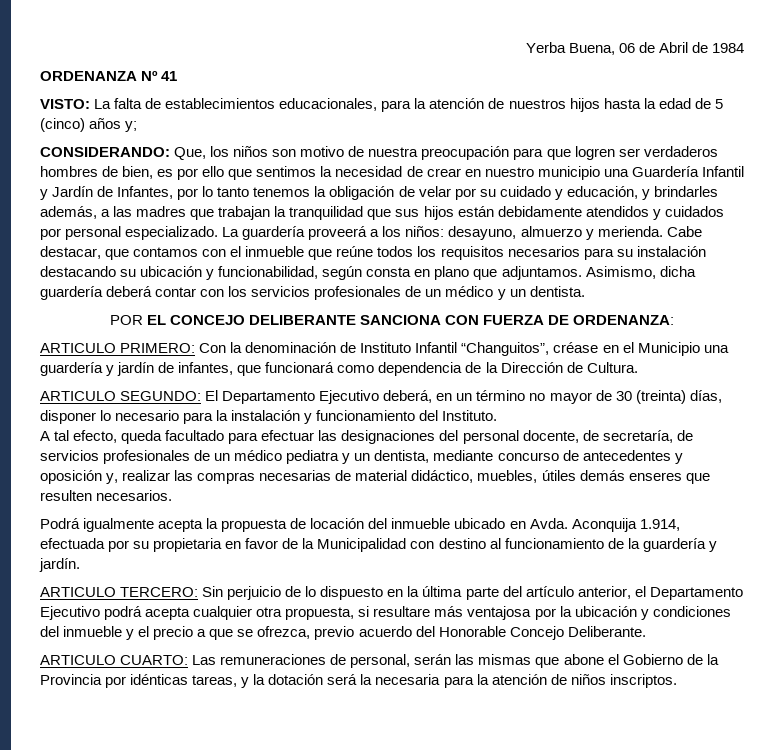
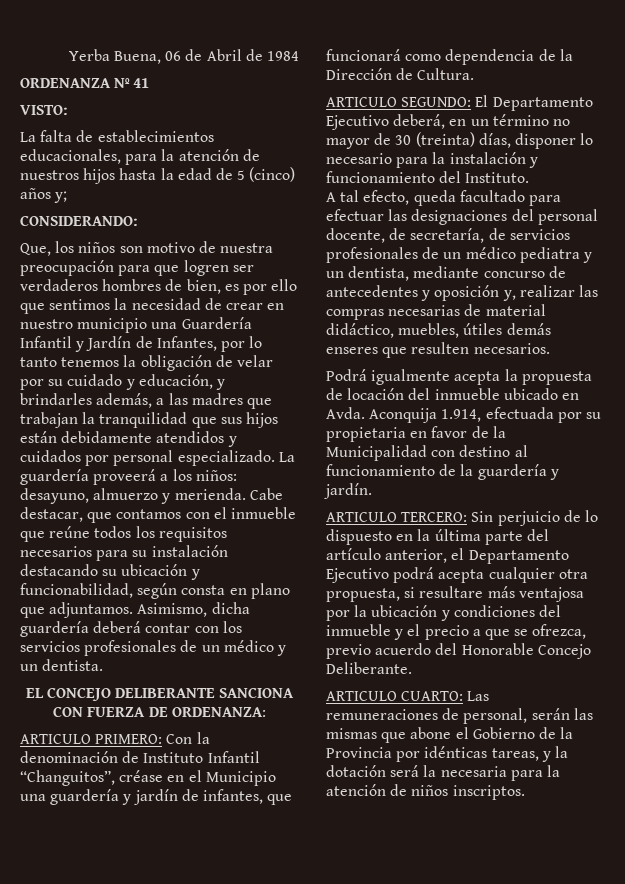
(90, 104) none -> (68, 110) //
(170, 152) none -> (138, 220) //
[109,315,143,325] POR -> (104, 665) none

